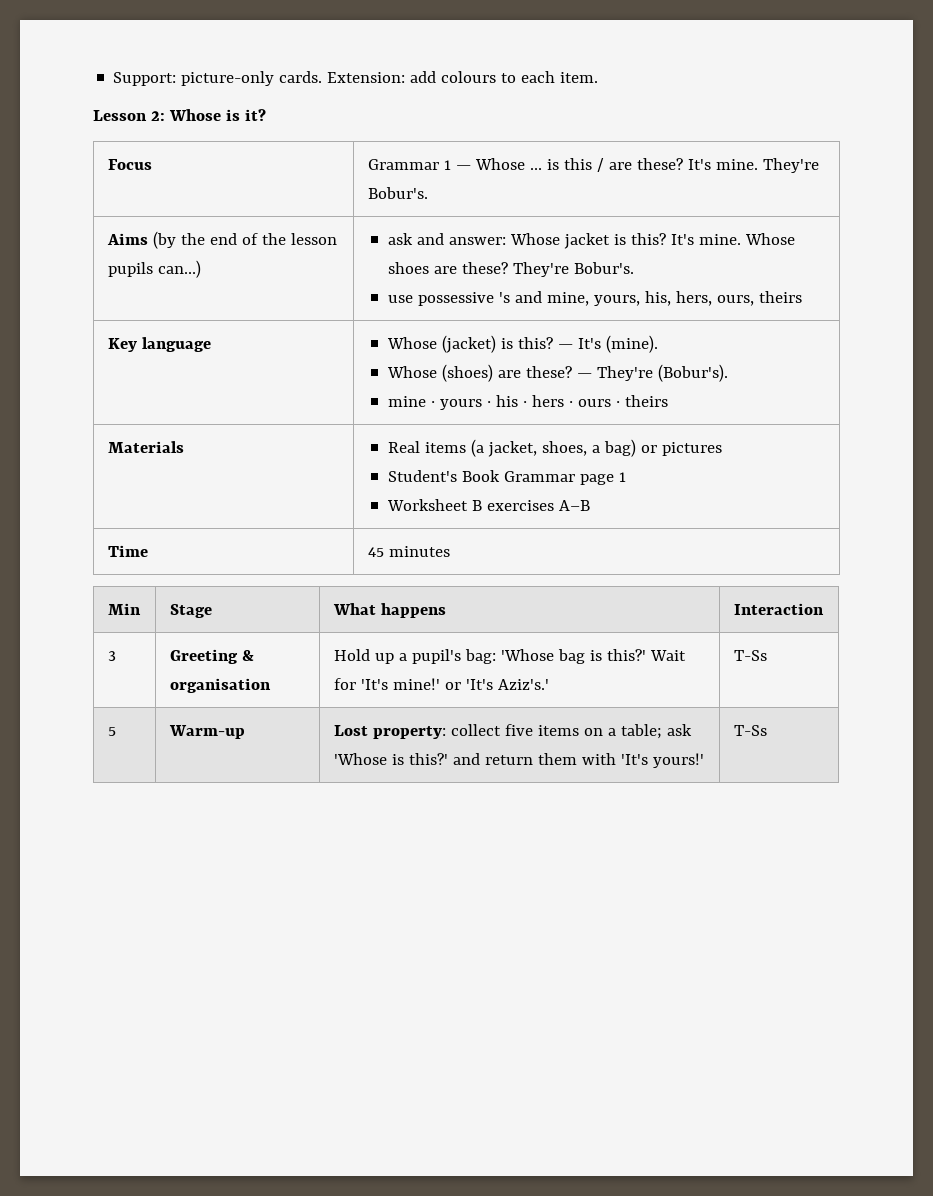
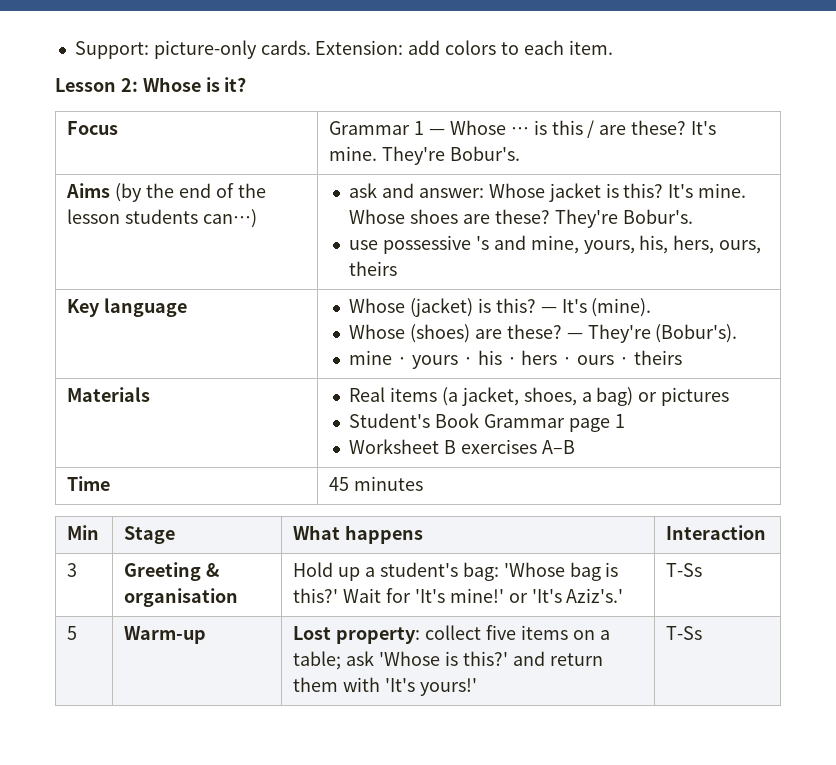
[441,71,497,83] colours -> [445,40,497,55] colors
[107,262,153,277] pupils -> [125,209,199,224] students
[411,649,461,664] pupil's -> [379,562,458,577] student's

